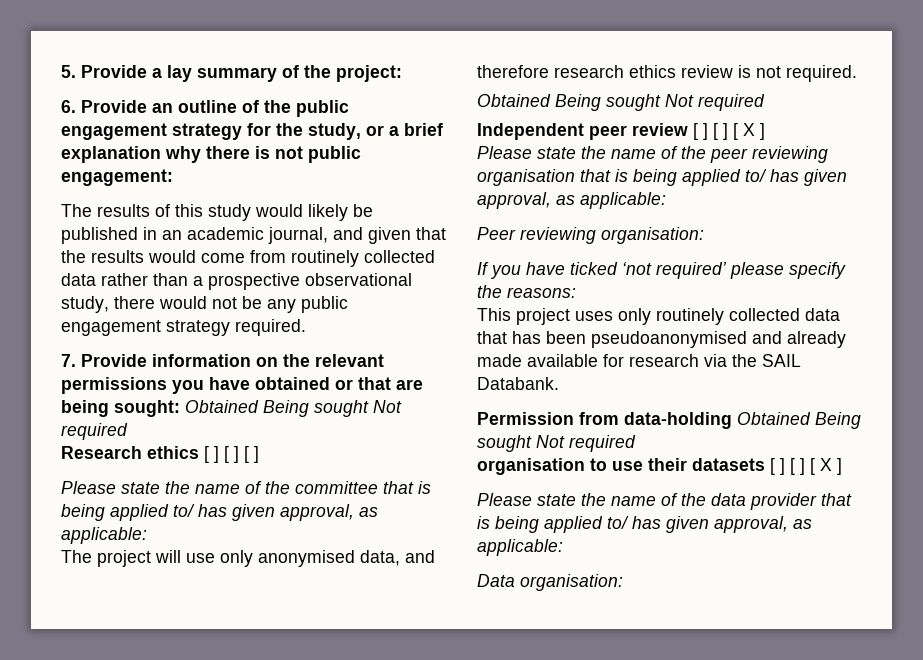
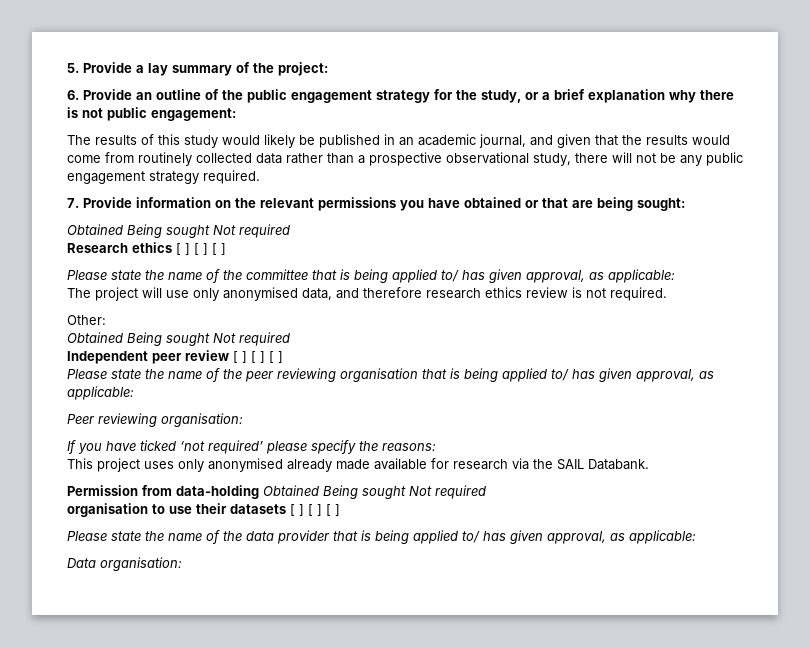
[159,296,207,309] would -> [612,152,632,163] will
(180, 408) none -> (685, 204) //
(857, 73) none -> [67,315,106,325] // Other:
[743,123,755,136] X -> (274, 357) none
[656,308,840,325] [477,331,782,348] routinely collected data that has been pseudoanonymised and -> [208,458,283,472] anonymised
[820,458,832,471] X -> (331, 510) none

